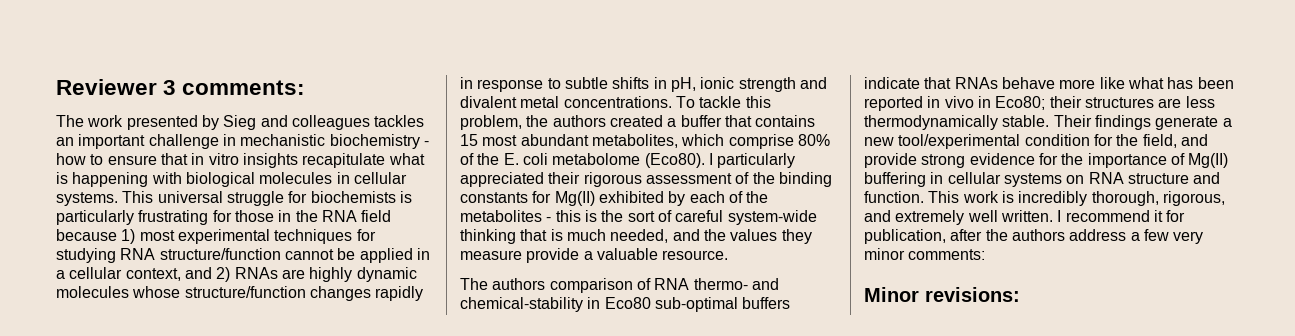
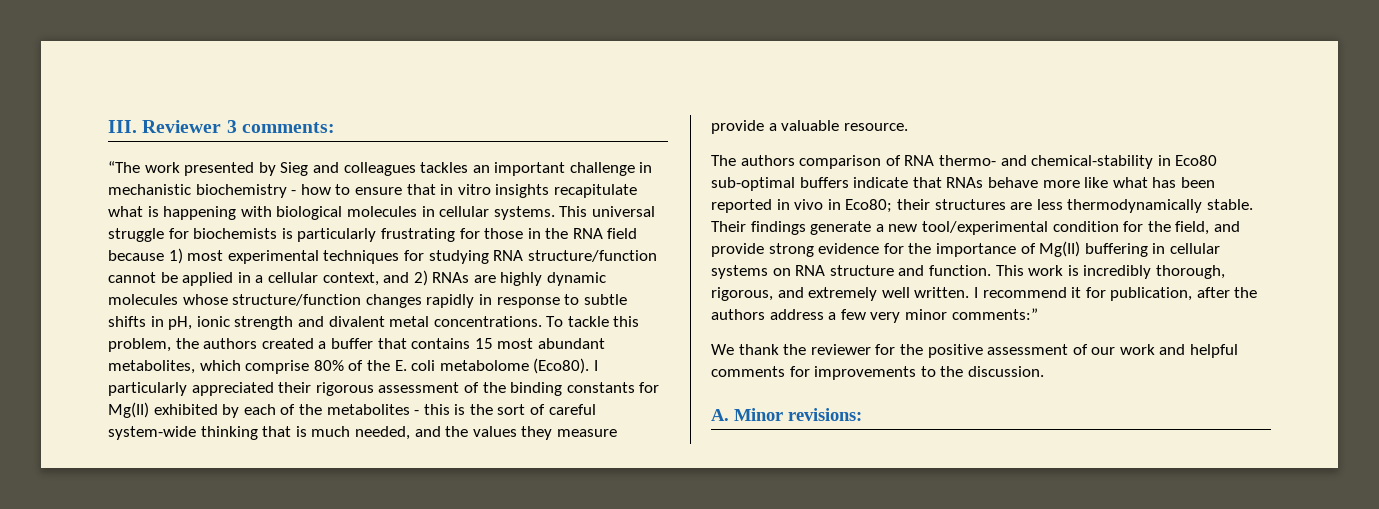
(56, 87) none -> [108,120,137,133] III.
[56,115,84,127] The -> [108,161,140,173] “The
[908,249,986,260] comments: // -> [951,308,1038,320] [711,344,1239,358] [711,366,1044,380] [711,409,729,421] comments:” // We thank the reviewer for the positive assessment of our work and helpful comments for improvements to the discussion. // A.

